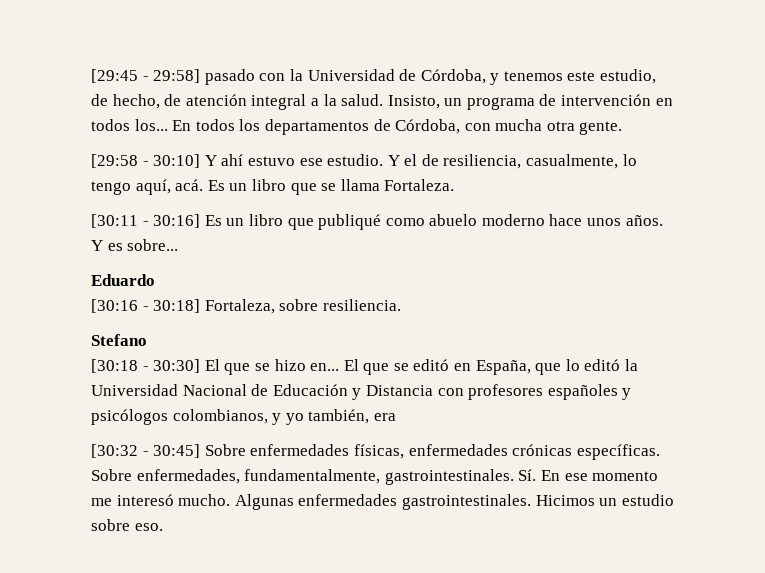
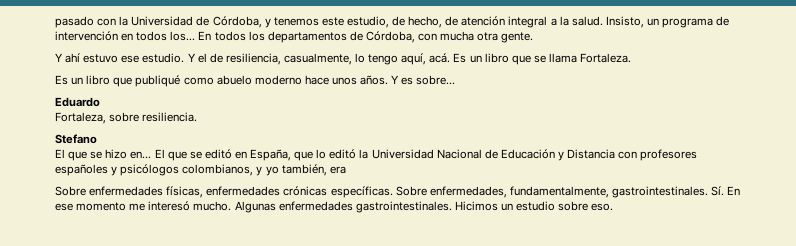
[91,69,201,83] [29:45 - 29:58] -> (55, 22) none
[91,154,201,168] [29:58 - 30:10] -> (534, 37) none
[91,214,201,228] [30:11 - 30:16] -> (632, 58) none
[91,299,201,313] [30:16 - 30:18] -> (100, 102) none
[91,359,201,373] [30:18 - 30:30] -> (97, 139) none
[91,444,201,458] [30:32 - 30:45] -> (346, 170) none

